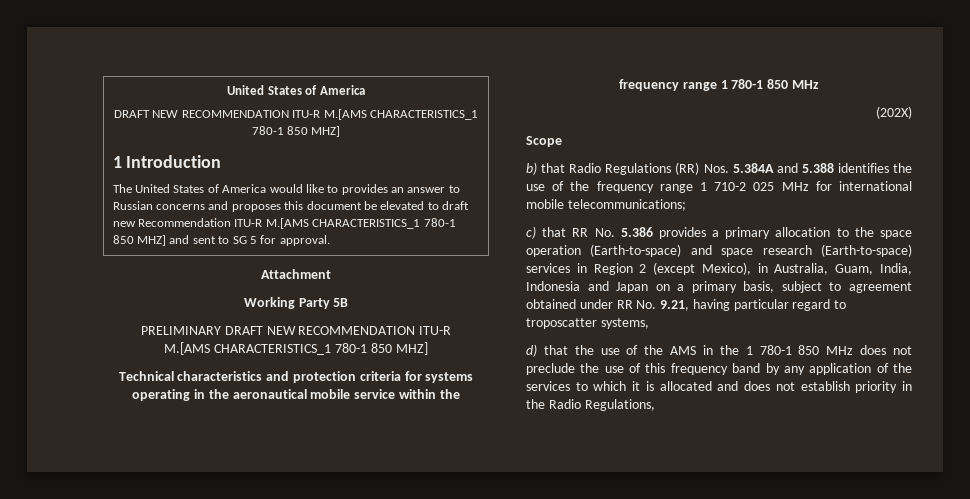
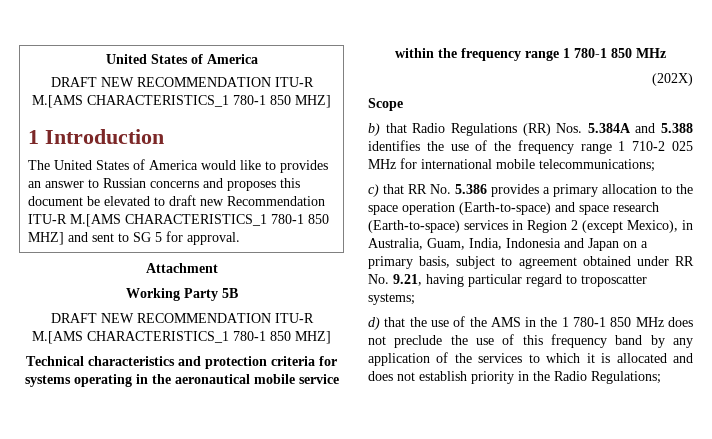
[140,326,221,335] PRELIMINARY -> (238, 293) none
[600,318,649,329] systems, -> [368,293,415,305] systems;
[584,399,655,411] Regulations, -> [591,371,661,384] Regulations;

